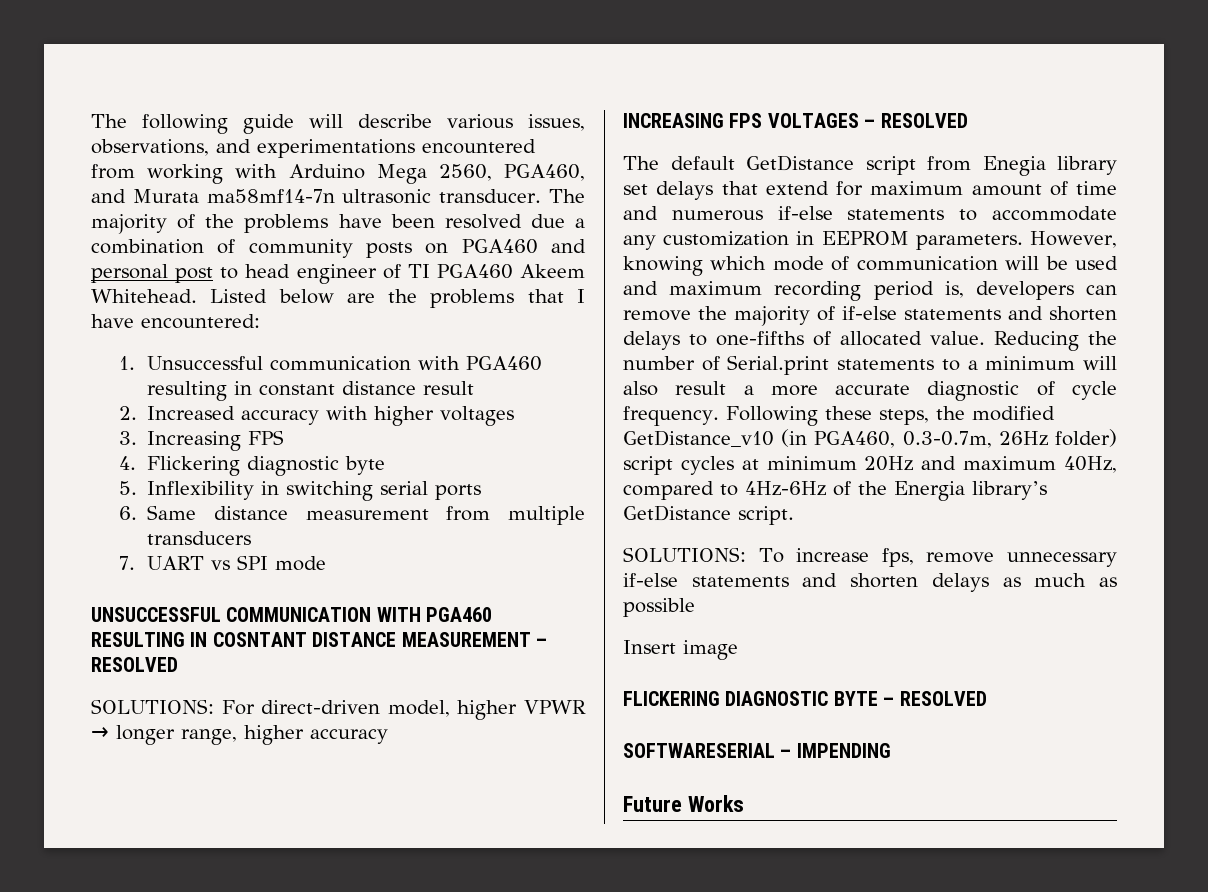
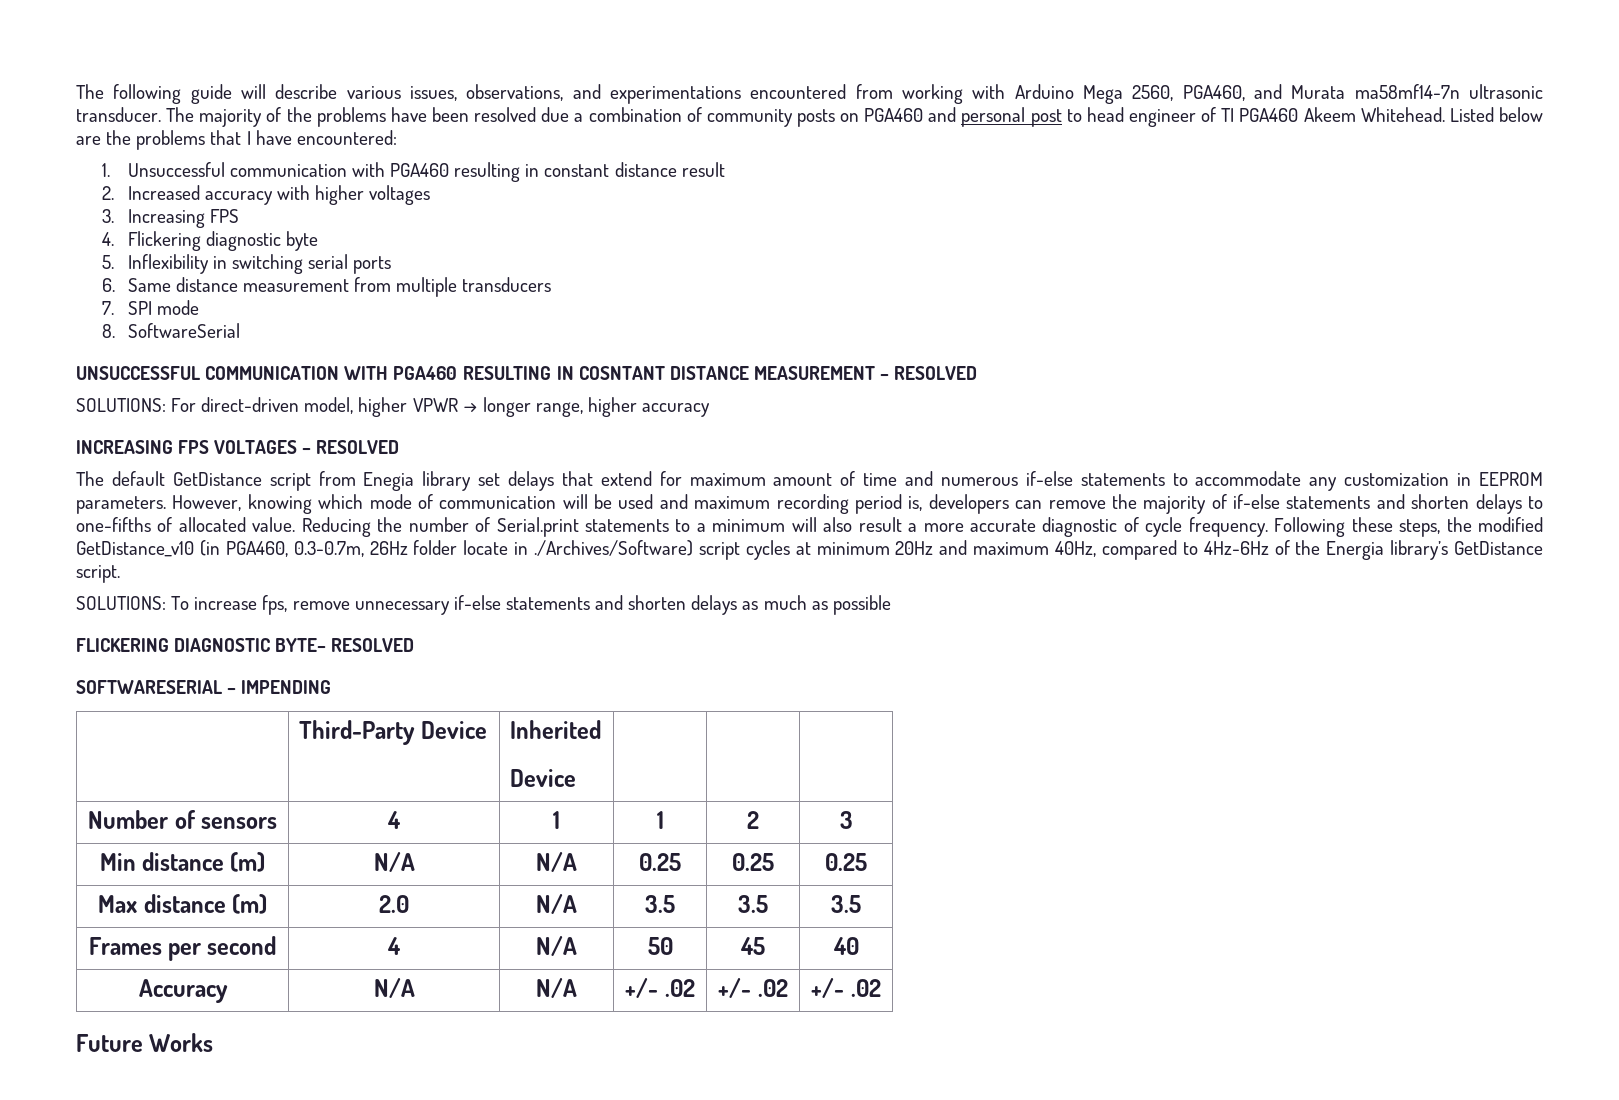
[147,556,231,570] UART vs -> (114, 308) none
(327, 563) none -> [101,323,240,338] // 8. SoftwareSerial
[1055,429,1117,447] folder) -> [413,540,694,556] folder locate in ./Archives/Software)
[623,640,738,660] // Insert image -> (891, 605) none
[833,691,895,706] BYTE – -> [275,638,327,652] BYTE–
(891, 750) none -> [299,720,487,745] [510,720,602,739] [510,769,577,787] [88,810,277,829] [387,811,402,829] [553,811,560,829] [656,811,664,829] [747,811,759,829] [839,811,853,829] [99,852,266,872] [373,852,415,872] [536,852,578,872] [639,853,681,871] [732,853,774,871] [825,853,867,871] [98,894,267,914] [379,895,410,913] [536,894,578,914] [645,895,675,913] [738,895,768,913] [831,895,861,913] [88,936,277,961] [387,937,402,955] [536,936,578,956] [647,937,673,955] [740,937,765,955] [832,937,859,955] [138,979,228,1003] [373,978,415,998] [536,978,578,998] [625,978,695,998] [718,978,788,998] [811,978,881,998] // | Third-Party Device | Inherited // Device | | | // Number of sensors | 4 | 1 | 1 | 2 | 3 // Min distance (m) | N/A | N/A | 0.25 | 0.25 | 0.25 // Max distance (m) | 2.0 | N/A | 3.5 | 3.5 | 3.5 // Frames per second | 4 | N/A | 50 | 45 | 40 // Accuracy | N/A | N/A | +/- .02 | +/- .02 | +/- .02

